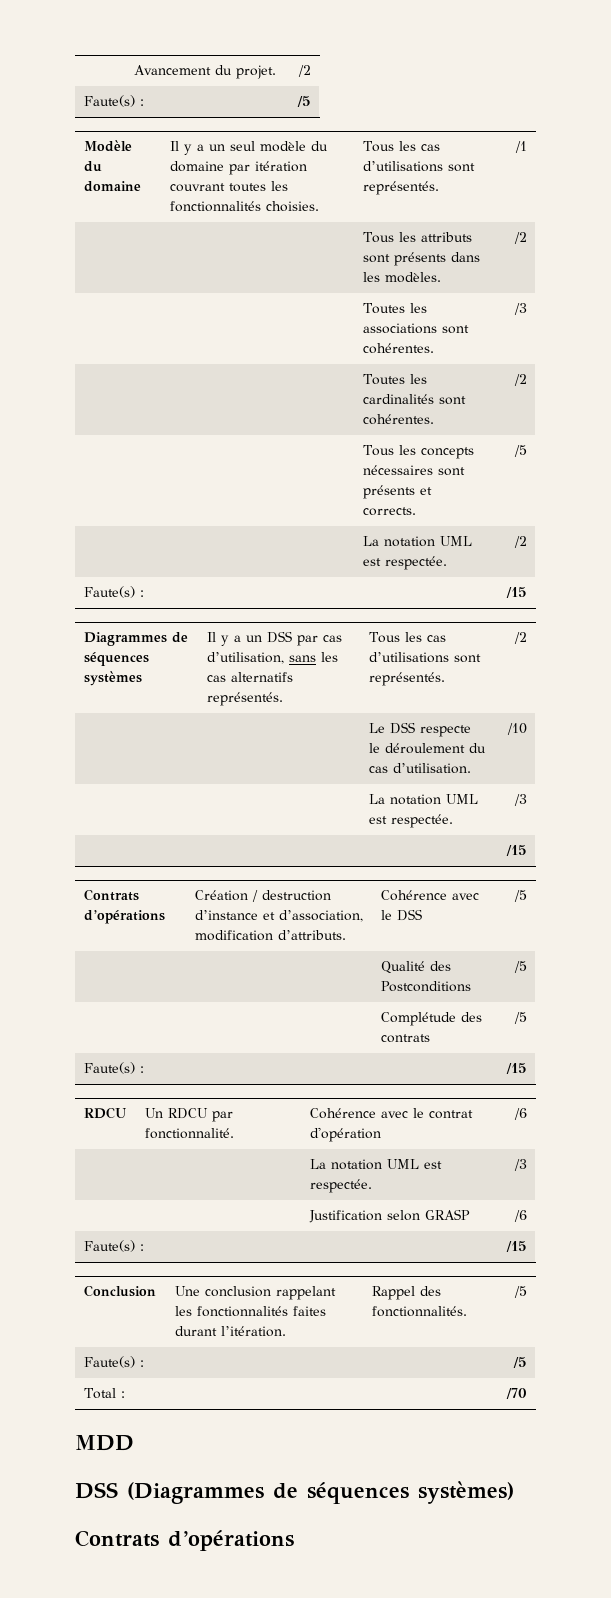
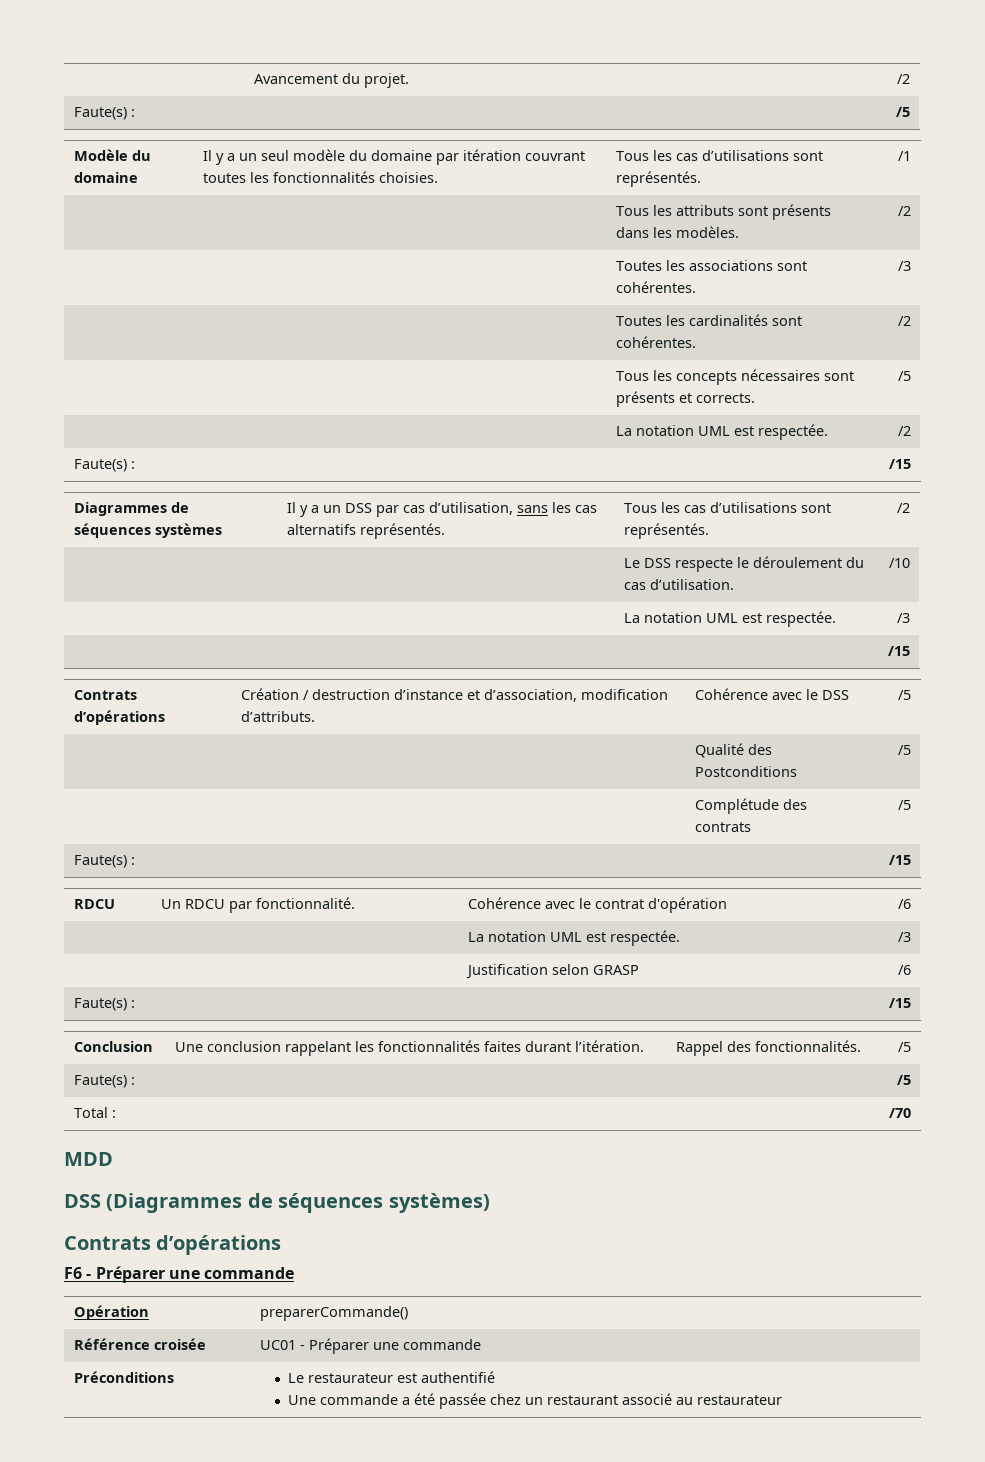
(294, 1540) none -> [64,1266,295,1283] [74,1305,150,1320] [260,1306,409,1321] [74,1338,207,1350] [260,1338,482,1354] [74,1371,175,1383] [288,1371,496,1383] [288,1393,783,1409] // F6 - Préparer une commande // Opération | preparerCommande() // Référence croisée | UC01 - Préparer une commande // Préconditions | Le restaurateur est authentifié // Une commande a été passée chez un restaurant associé au restaurateur

